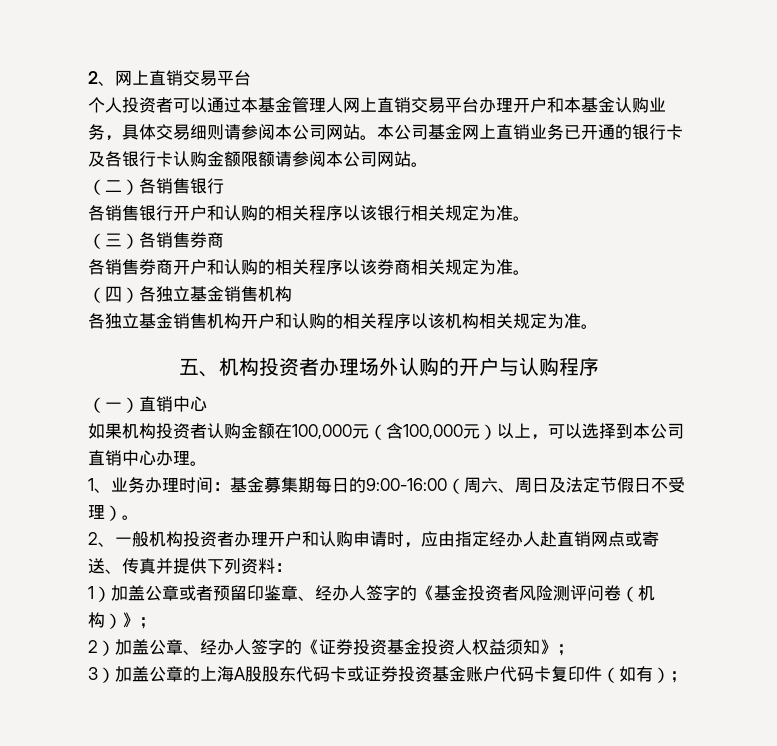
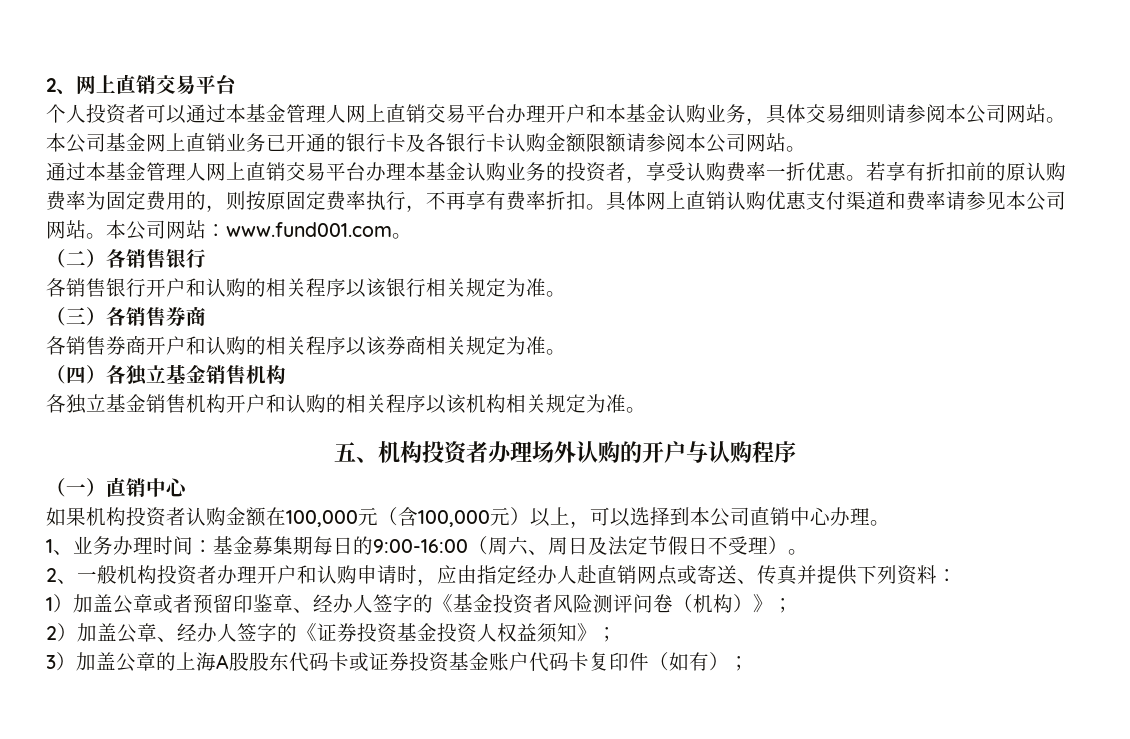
(428, 164) none -> [46,161,1066,183] [46,190,1066,212] [46,220,412,240] // 通过本基金管理人网上直销交易平台办理本基金认购业务的投资者，享受认购费率一折优惠。若享有折扣前的原认购费率为固定费用的，则按原固定费率执行，不再享有费率折扣。具体网上直销认购优惠支付渠道和费率请参见本公司网站。本公司网站：www.fund001.com。

